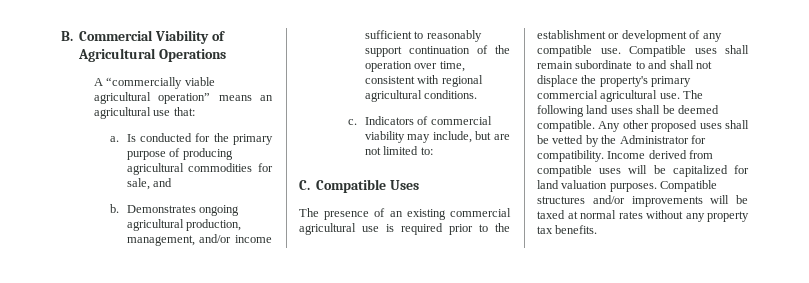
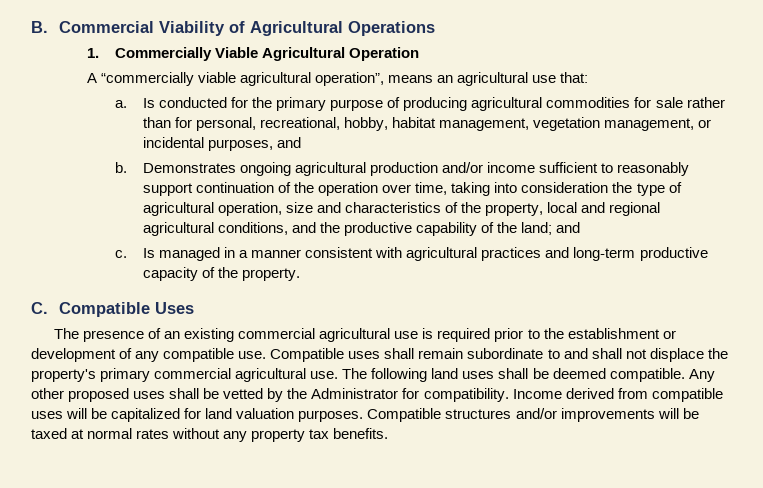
(227, 55) none -> [86,47,420,61] // 1. Commercially Viable Agricultural Operation
[158,93,211,104] operation” -> [315,72,385,86] operation”,
[126,178,150,190] sale, -> [655,97,725,108] [142,117,712,131] [142,137,274,151] sale rather than for personal, recreational, hobby, habitat management, vegetation management, or incidental purposes,
[186,219,242,231] [126,235,195,246] production, management, -> [370,162,439,176] production
[364,75,483,87] [364,90,478,102] [348,116,492,125] [364,131,510,143] [364,146,433,155] consistent with regional agricultural conditions. // c. Indicators of commercial viability may include, but are not limited to: -> [451,182,682,196] [142,202,661,216] [142,222,581,236] [114,247,708,261] [142,267,301,281] taking into consideration the type of agricultural operation, size and characteristics of the property, local and regional agricultural conditions, and the productive capability of the land; and // c. Is managed in a manner consistent with agricultural practices and long-term productive capacity of the property.

